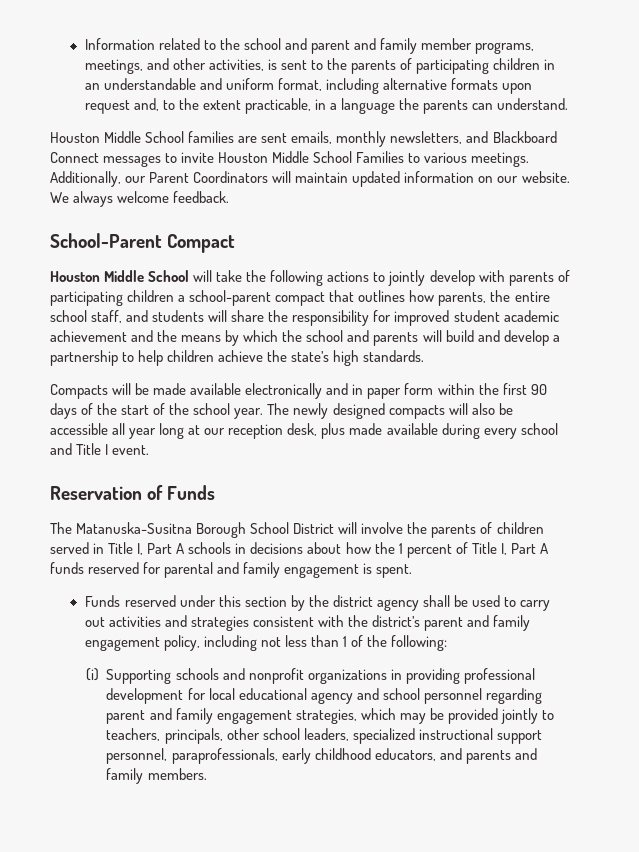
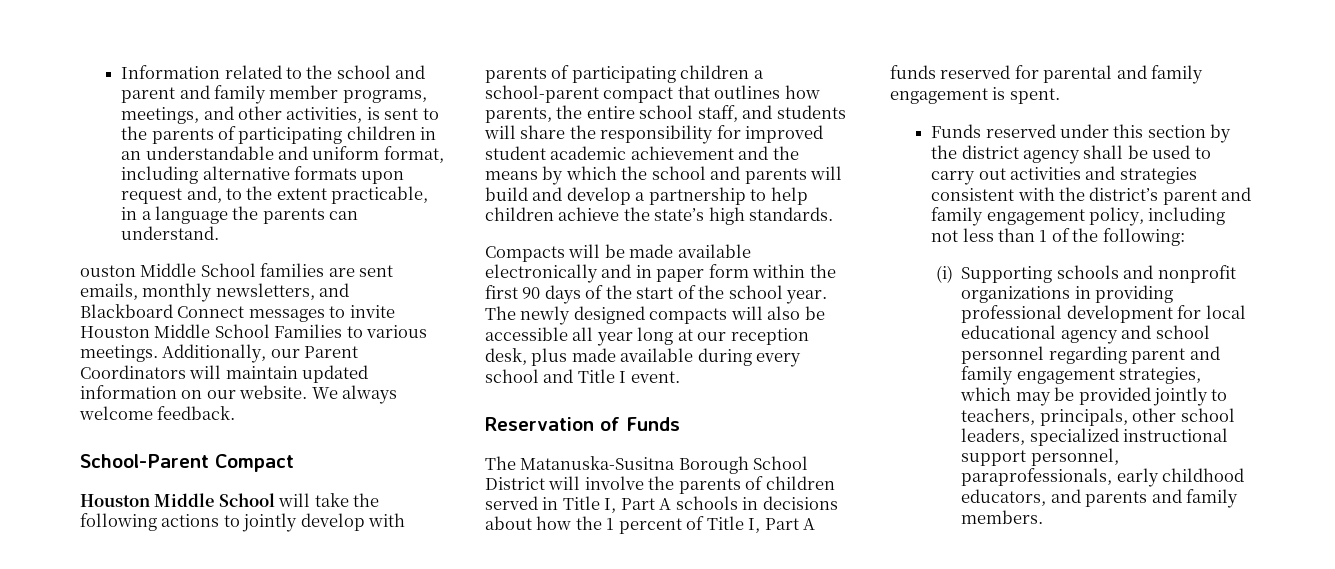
[50,132,100,143] Houston -> [80,265,136,277] ouston

